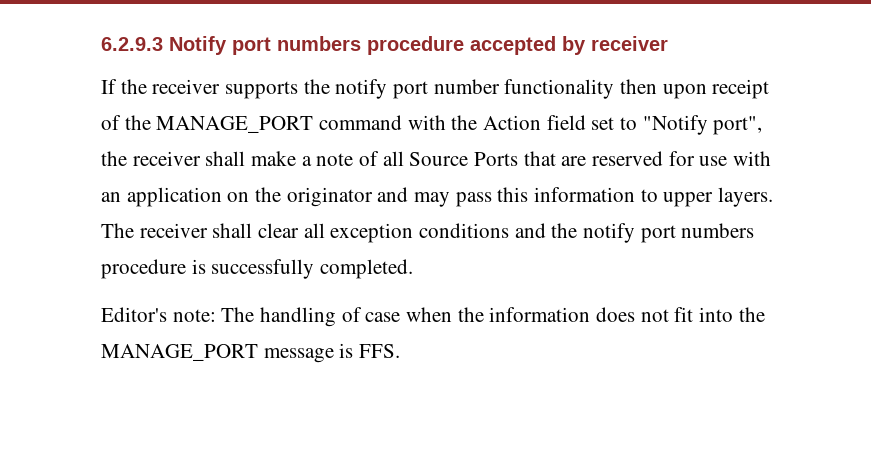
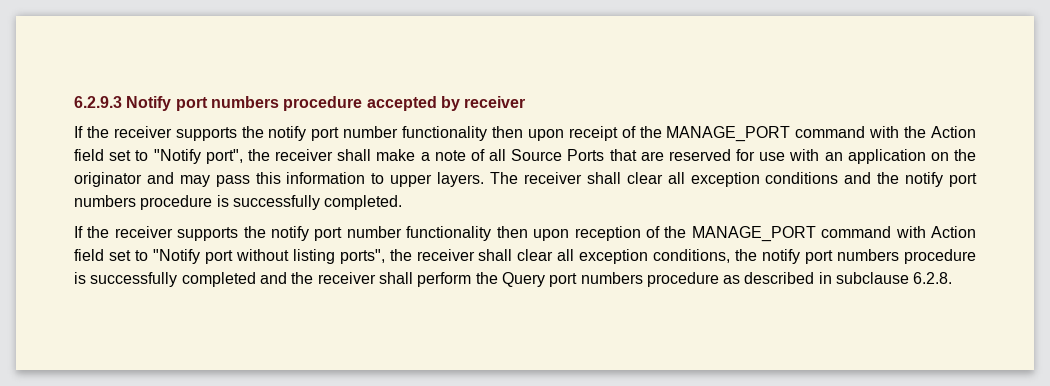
[101,307,765,327] [101,343,401,363] Editor's note: The handling of case when the information does not fit into the MANAGE_PORT message is FFS. -> [74,226,976,242] [74,249,976,264] [74,272,953,287] If the receiver supports the notify port number functionality then upon reception of the MANAGE_PORT command with Action field set to "Notify port without listing ports", the receiver shall clear all exception conditions, the notify port numbers procedure is successfully completed and the receiver shall perform the Query port numbers procedure as described in subclause 6.2.8.

